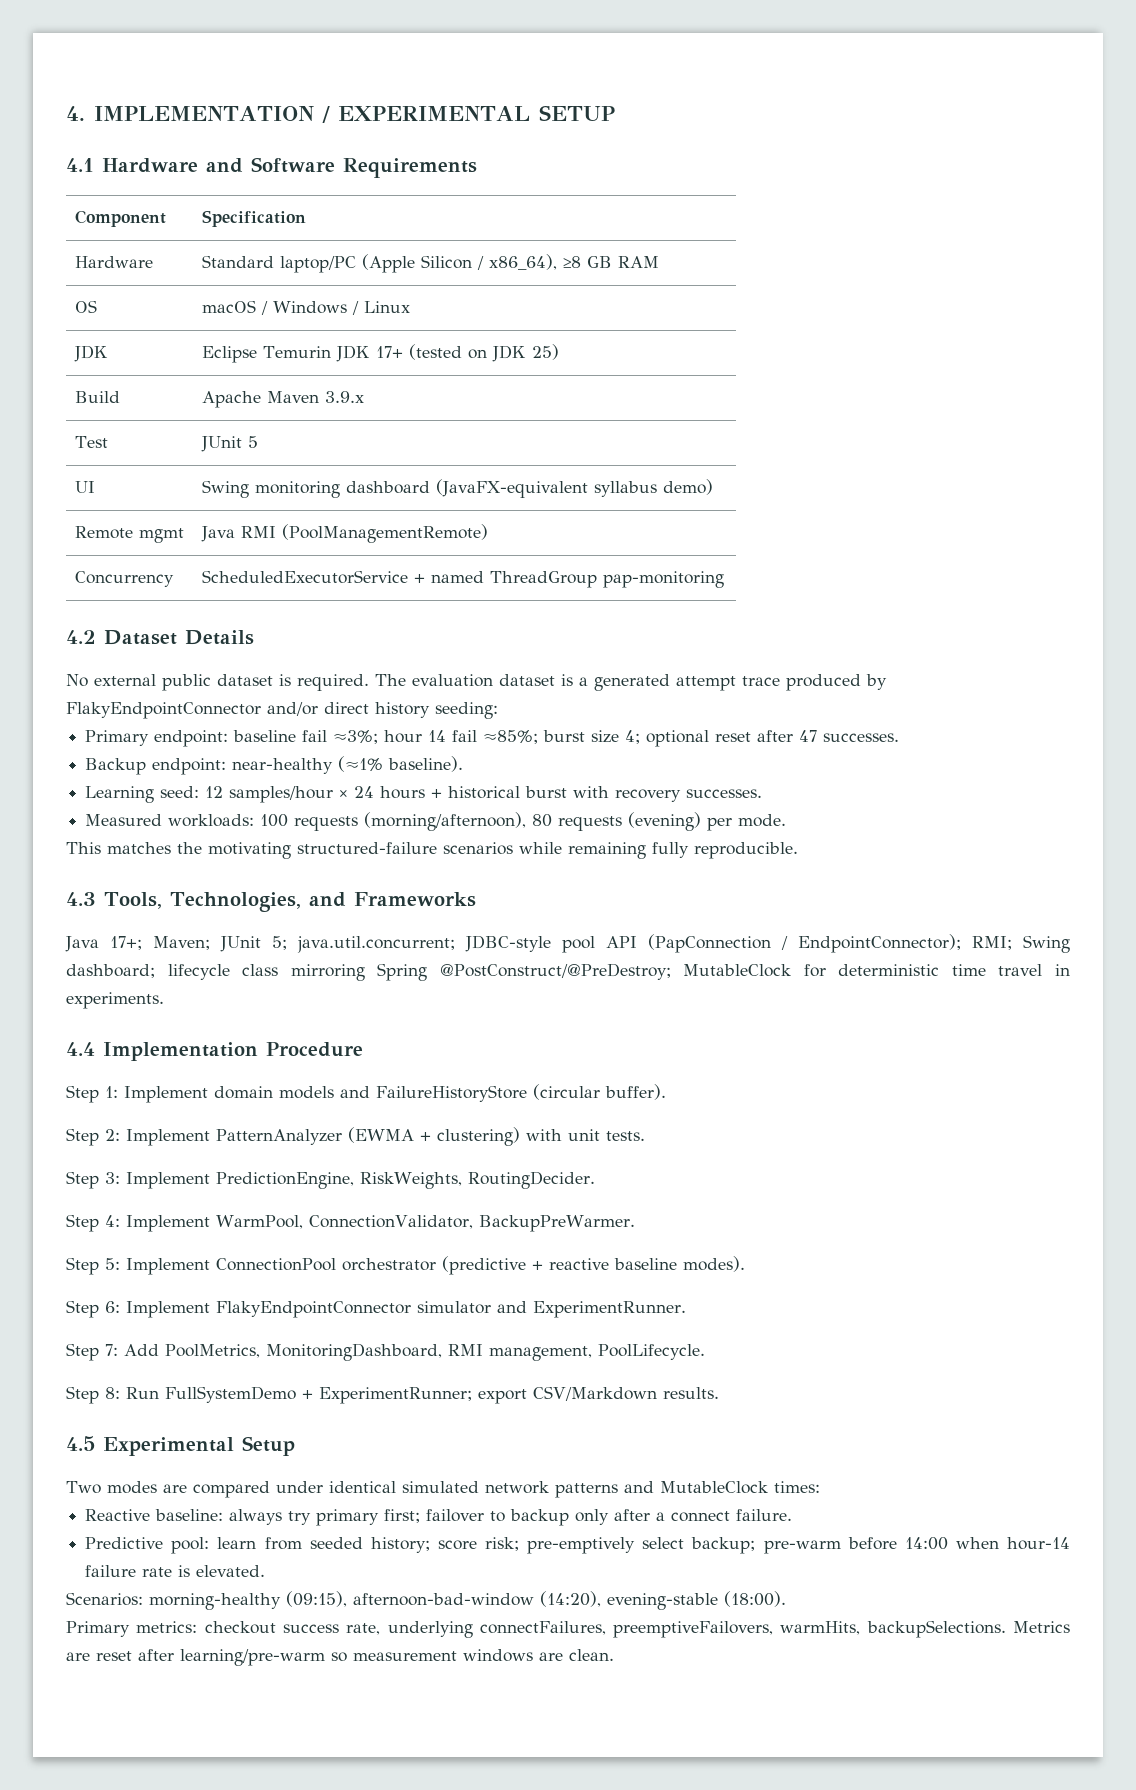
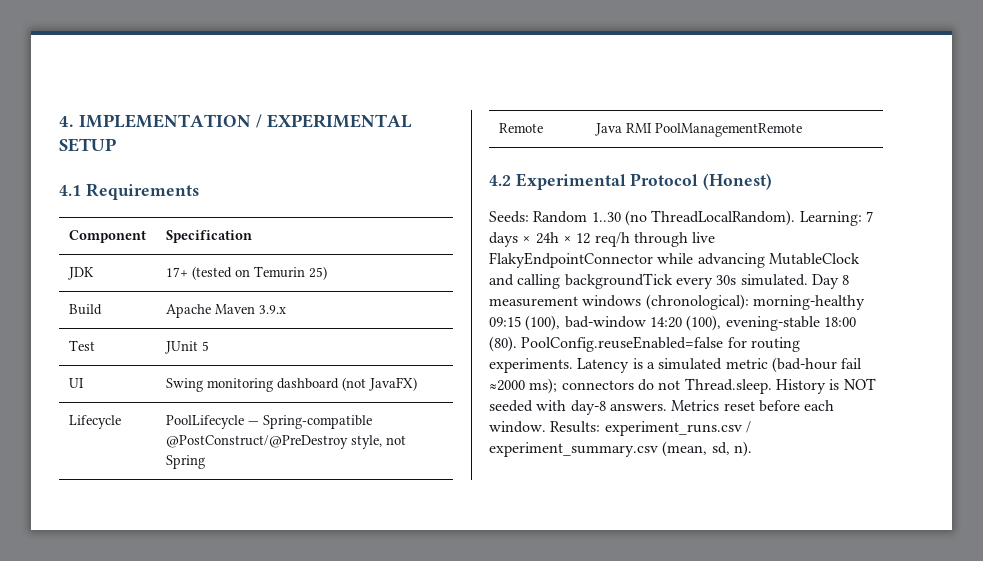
[102,157,335,173] Hardware and Software -> (81, 190) none
[74,256,153,268] [201,254,659,273] [74,300,97,313] [201,300,410,315] [73,345,108,362] [201,345,370,363] Hardware | Standard laptop/PC (Apple Silicon / x86_64), ≥8 GB RAM // OS | macOS / Windows / Linux // JDK | Eclipse Temurin JDK -> [67,267,94,280] JDK |
[491,345,526,362] JDK -> [253,266,305,278] Temurin
[435,479,713,498] (JavaFX-equivalent syllabus demo) -> [341,377,417,391] [68,415,121,429] [165,415,372,429] [165,435,406,449] [165,455,205,469] (not JavaFX) // Lifecycle | PoolLifecycle — Spring-compatible @PostConstruct/@PreDestroy style, not Spring
[138,528,184,543] mgmt -> (543, 128) none
[281,524,488,543] [74,571,174,587] [201,570,724,588] [66,630,254,645] [66,674,887,691] [66,702,498,719] [85,730,900,747] [85,756,464,775] [85,786,763,803] [85,812,787,831] [66,842,798,859] [66,892,476,912] [65,934,1070,953] [66,963,1070,981] [66,992,164,1009] [66,1042,363,1061] [66,1084,666,1103] [66,1127,645,1146] [66,1171,595,1189] [66,1214,635,1232] [66,1256,745,1275] [66,1300,686,1318] [66,1343,705,1361] [66,1386,719,1404] [66,1436,295,1456] [66,1481,820,1498] [85,1509,793,1526] [85,1537,1070,1554] [85,1565,266,1577] [66,1591,786,1610] [66,1620,1070,1638] [66,1649,614,1666] (PoolManagementRemote) // Concurrency | ScheduledExecutorService + named ThreadGroup pap-monitoring // 4.2 Dataset Details // No external public dataset is required. The evaluation dataset is a generated attempt trace produced by FlakyEndpointConnector and/or direct history seeding: // Primary endpoint: baseline fail ≈3%; hour 14 fail ≈85%; burst size 4; optional reset after 47 successes. // Backup endpoint: near-healthy (≈1% baseline). // Learning seed: 12 samples/hour × 24 hours + historical burst with recovery successes. // Measured workloads: 100 requests (morning/afternoon), 80 requests (evening) per mode. // This matches the motivating structured-failure scenarios while remaining fully reproducible. // 4.3 Tools, Technologies, and Frameworks // Java 17+; Maven; JUnit 5; java.util.concurrent; JDBC-style pool API (PapConnection / EndpointConnector); RMI; Swing dashboard; lifecycle class mirroring Spring @PostConstruct/@PreDestroy; MutableClock for deterministic time travel in experiments. // 4.4 Implementation Procedure // Step 1: Implement domain models and FailureHistoryStore (circular buffer). // Step 2: Implement PatternAnalyzer (EWMA + clustering) with unit tests. // Step 3: Implement PredictionEngine, RiskWeights, RoutingDecider. // Step 4: Implement WarmPool, ConnectionValidator, BackupPreWarmer. // Step 5: Implement ConnectionPool orchestrator (predictive + reactive baseline modes). // Step 6: Implement FlakyEndpointConnector simulator and ExperimentRunner. // Step 7: Add PoolMetrics, MonitoringDashboard, RMI management, PoolLifecycle. // Step 8: Run FullSystemDemo + ExperimentRunner; export CSV/Markdown results. // 4.5 Experimental Setup // Two modes are compared under identical simulated network patterns and MutableClock times: // Reactive baseline: always try primary first; failover to backup only after a connect failure. // Predictive pool: learn from seeded history; score risk; pre-emptively select backup; pre-warm before 14:00 when hour-14 failure rate is elevated. // Scenarios: morning-healthy (09:15), afternoon-bad-window (14:20), evening-stable (18:00). // Primary metrics: checkout success rate, underlying connectFailures, preemptiveFailovers, warmHits, backupSelections. Metrics are reset after learning/pre-warm so measurement windows are clean. -> [654,123,802,137] [489,173,773,190] [489,210,873,226] [489,232,716,247] [489,252,860,268] [489,273,850,289] [489,294,865,310] [489,315,856,331] [489,336,800,352] [489,357,863,373] [489,378,876,394] [489,400,835,415] [489,421,751,436] [489,441,752,457] PoolManagementRemote // 4.2 Experimental Protocol (Honest) // Seeds: Random 1..30 (no ThreadLocalRandom). Learning: 7 days × 24h × 12 req/h through live FlakyEndpointConnector while advancing MutableClock and calling backgroundTick every 30s simulated. Day 8 measurement windows (chronological): morning-healthy 09:15 (100), bad-window 14:20 (100), evening-stable 18:00 (80). PoolConfig.reuseEnabled=false for routing experiments. Latency is a simulated metric (bad-hour fail ≈2000 ms); connectors do not Thread.sleep. History is NOT seeded with day-8 answers. Metrics reset before each window. Results: experiment_runs.csv / experiment_summary.csv (mean, sd, n).

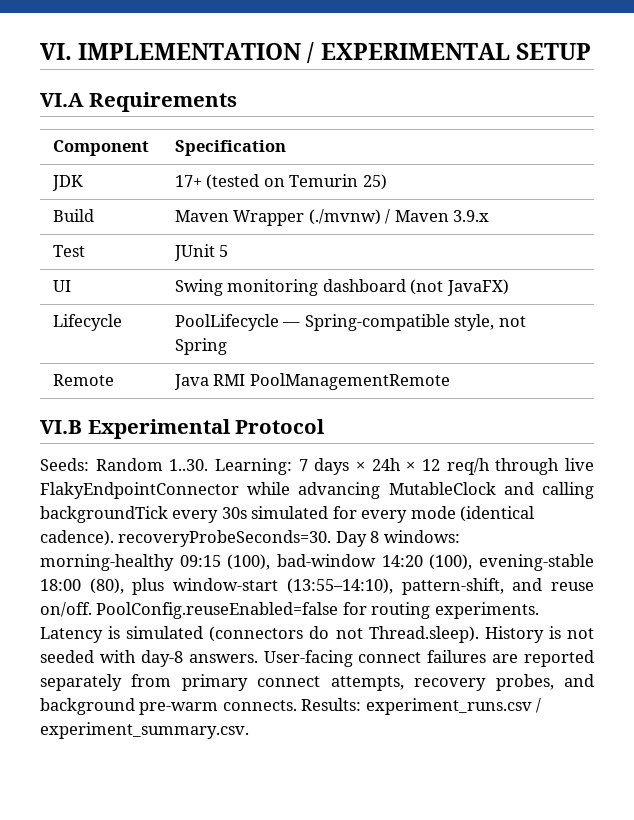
[59,116,74,127] 4. -> [40,43,72,60] VI.
[59,185,81,196] 4.1 -> [40,93,84,107] VI.A
[165,304,211,318] Apache -> [174,209,391,226] Maven Wrapper (./mvnw) /
[165,435,348,449] @PostConstruct/@PreDestroy -> (450, 322) none
[489,175,511,186] 4.2 -> [40,420,82,434] VI.B
[703,173,773,190] (Honest) -> (325, 426) none
[591,210,796,226] 1..30 (no ThreadLocalRandom). -> [169,459,209,471] 1..30.
[740,274,850,289] [489,294,749,310] simulated. Day 8 measurement windows (chronological): -> [251,506,535,523] [40,530,460,547] simulated for every mode (identical cadence). recoveryProbeSeconds=30. Day 8 windows:
[489,336,517,352] (80). -> [89,578,594,595] [40,602,92,617] (80), plus window-start (13:55–14:10), pattern-shift, and reuse on/off.
[646,357,863,373] [489,378,634,394] a simulated metric (bad-hour fail ≈2000 ms); connectors -> [126,626,304,642] simulated (connectors
[684,378,772,394] Thread.sleep. -> [368,626,479,643] Thread.sleep).
[843,378,876,390] NOT -> [566,628,594,639] not
[671,400,835,412] [489,421,751,436] [489,441,752,457] Metrics reset before each window. Results: experiment_runs.csv / experiment_summary.csv (mean, sd, n). -> [263,650,594,667] [40,674,595,691] [40,698,542,715] [40,722,249,739] User-facing connect failures are reported separately from primary connect attempts, recovery probes, and background pre-warm connects. Results: experiment_runs.csv / experiment_summary.csv.

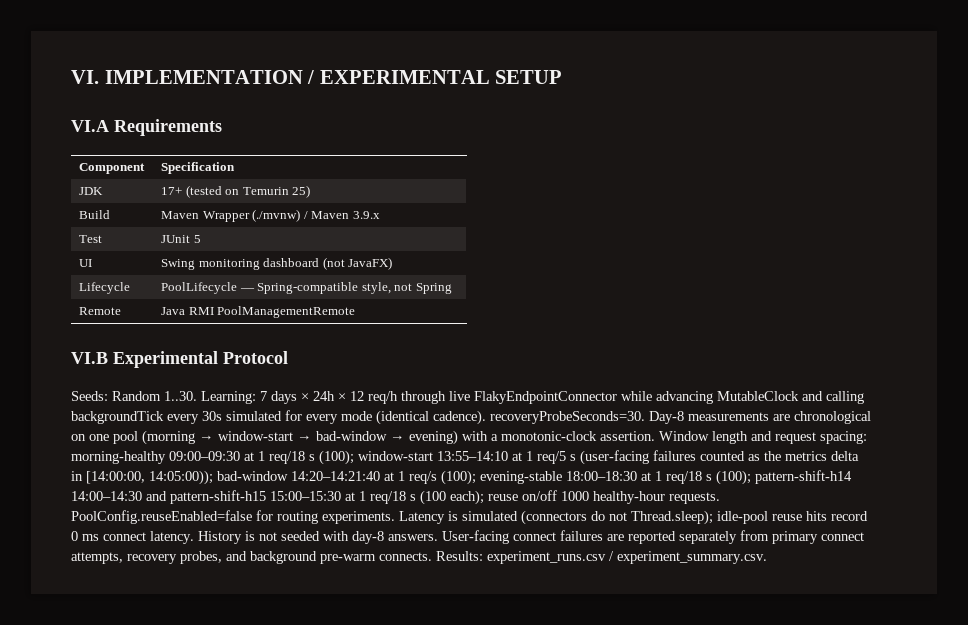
[335,530,460,547] [40,554,594,571] [40,578,594,595] [40,602,92,617] Day 8 windows: morning-healthy 09:15 (100), bad-window 14:20 (100), evening-stable 18:00 (80), plus window-start (13:55–14:10), pattern-shift, and reuse on/off. -> [649,411,871,424] [71,430,867,445] [71,450,859,465] [71,470,852,485] [71,490,720,505] Day-8 measurements are chronological on one pool (morning → window-start → bad-window → evening) with a monotonic-clock assertion. Window length and request spacing: morning-healthy 09:00–09:30 at 1 req/18 s (100); window-start 13:55–14:10 at 1 req/5 s (user-facing failures counted as the metrics delta in [14:00:00, 14:05:00)); bad-window 14:20–14:21:40 at 1 req/s (100); evening-stable 18:00–18:30 at 1 req/18 s (100); pattern-shift-h14 14:00–14:30 and pattern-shift-h15 15:00–15:30 at 1 req/18 s (100 each); reuse on/off 1000 healthy-hour requests.
[368,626,479,643] Thread.sleep). -> [631,510,868,525] [71,531,194,544] Thread.sleep); idle-pool reuse hits record 0 ms connect latency.

